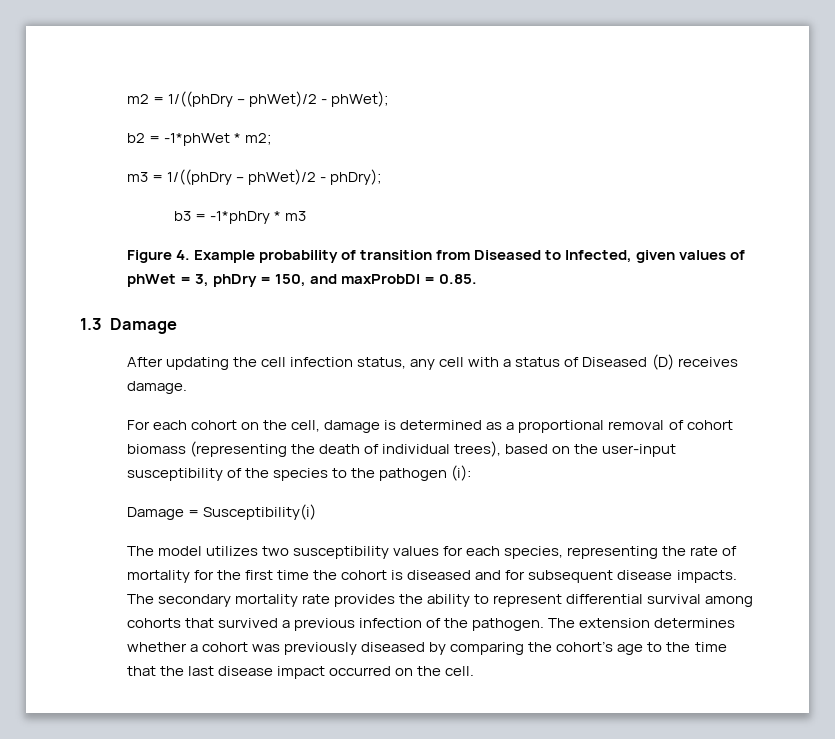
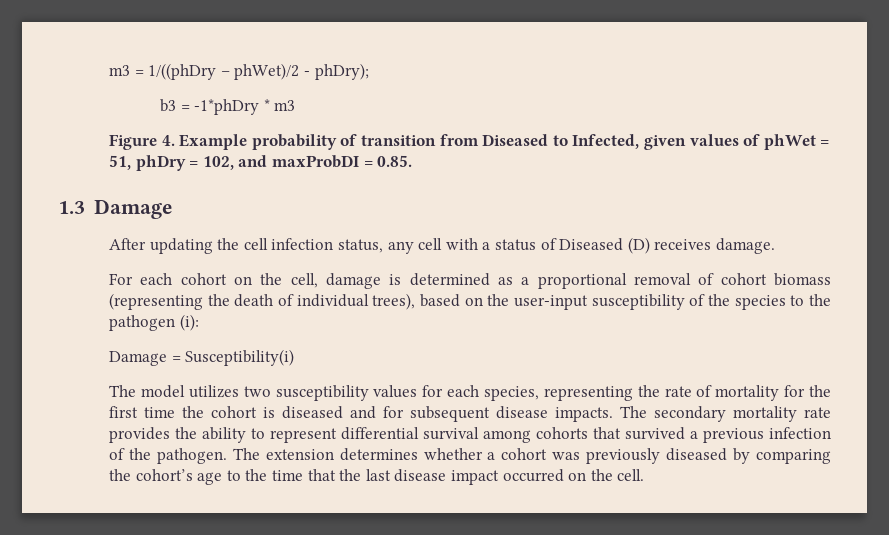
[126,91,390,107] [126,133,273,146] m2 = 1/((phDry – phWet)/2 - phWet); // b2 = -1*phWet * m2; // -> (109, 70) none
[194,274,209,287] 3, -> [109,155,132,170] 51,
[275,274,307,287] 150, -> [202,156,234,170] 102,

